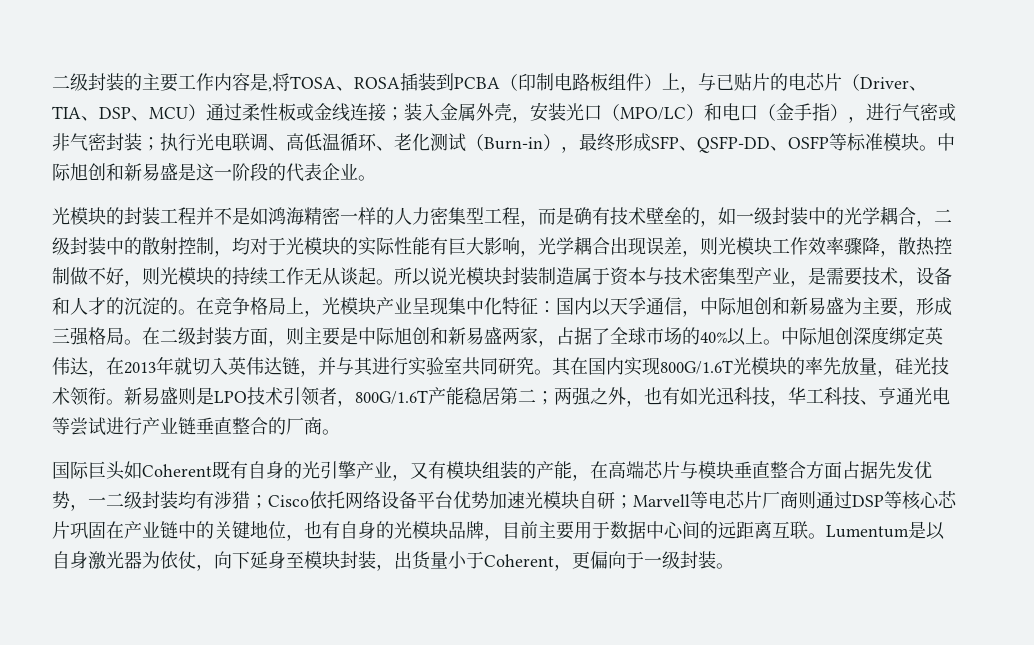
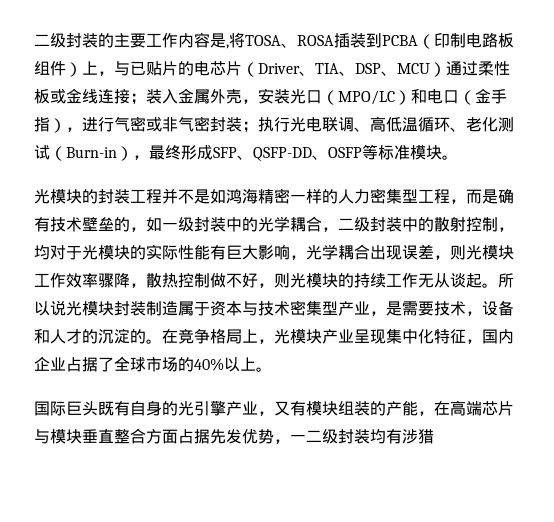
[937,133,955,151] [52,163,376,182] 中际旭创和新易盛是这一阶段的代表企业。 -> (458, 157) none
[538,297,952,317] [52,327,556,347] ：国内以天孚通信，中际旭创和新易盛为主要，形成三强格局。在二级封装方面，则主要是中际旭创和新易盛两家， -> [466,329,514,344] [34,356,66,371] ，国内企业
[781,326,943,345] [52,356,949,377] [52,387,950,407] [52,417,340,436] 中际旭创深度绑定英伟达，在2013年就切入英伟达链，并与其进行实验室共同研究。其在国内实现800G/1.6T光模块的率先放量，硅光技术领衔。新易盛则是LPO技术引领者，800G/1.6T产能稳居第二；两强之外，也有如光迅科技，华工科技、亨通光电等尝试进行产业链垂直整合的厂商。 -> (272, 369) none
[124,461,212,479] 如Coherent -> (98, 408) none
[250,491,957,510] [52,521,945,541] [52,551,734,571] ；Cisco依托网络设备平台优势加速光模块自研；Marvell等电芯片厂商则通过DSP等核心芯片巩固在产业链中的关键地位，也有自身的光模块品牌，目前主要用于数据中心间的远距离互联。Lumentum是以自身激光器为依仗，向下延身至模块封装，出货量小于Coherent，更偏向于一级封装。 -> (434, 436) none

